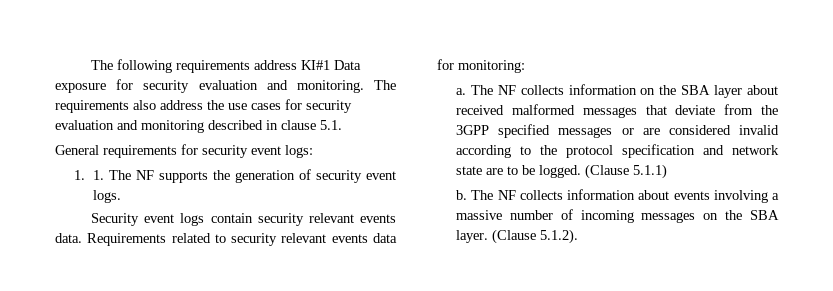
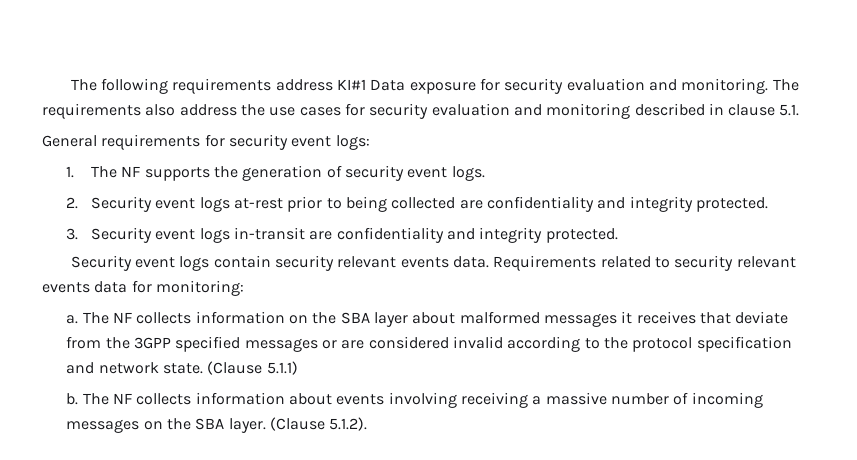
[93,170,105,180] 1. -> (75, 172) none
(122, 196) none -> [66,196,768,212] [66,227,618,243] // 2. Security event logs at-rest prior to being collected are confidentiality and integrity protected. // 3. Security event logs in-transit are confidentiality and integrity protected.
[456,105,505,115] received -> (456, 318) none
(637, 112) none -> [621,311,696,324] it receives
[456,165,582,178] state are to be logged. -> [163,363,204,374] state.
(768, 196) none -> [461,392,529,408] receiving

